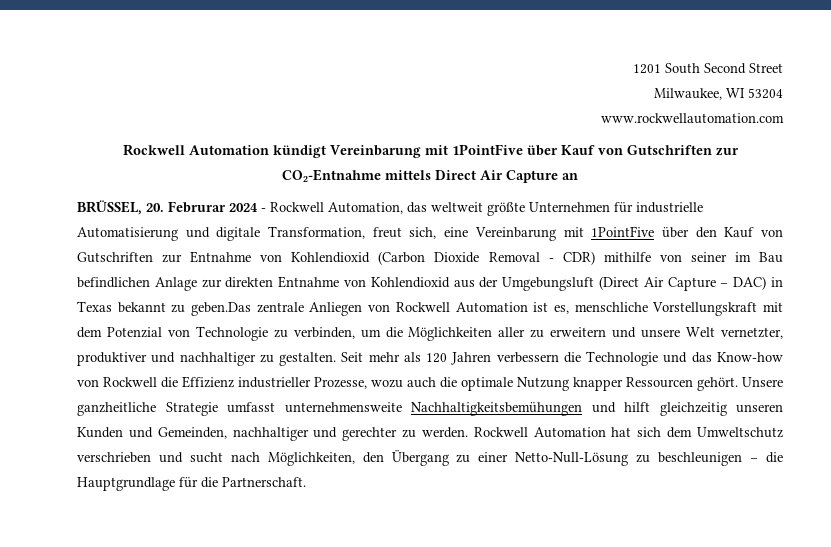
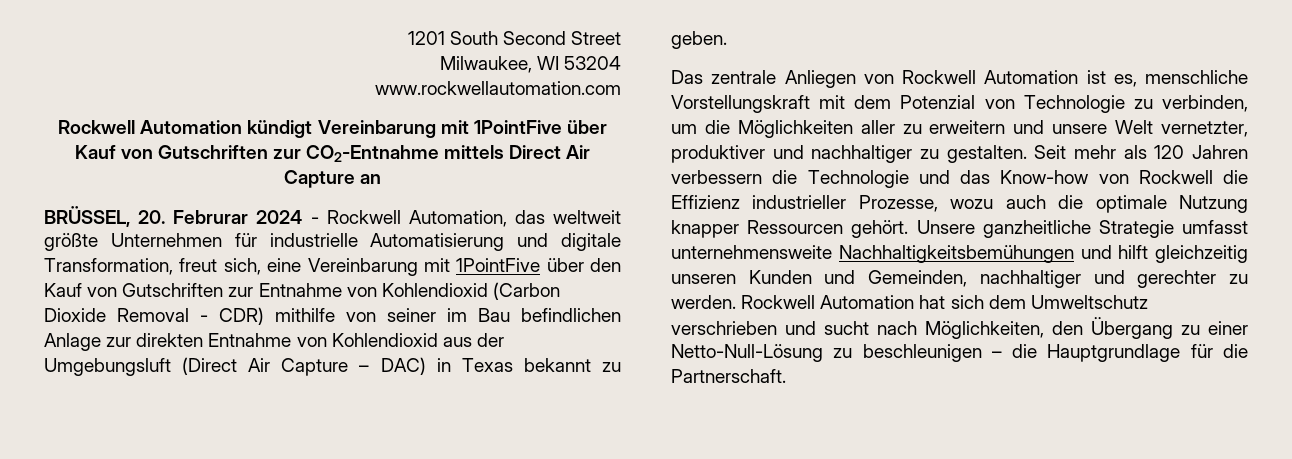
[191,302,252,316] geben.Das -> [671,31,727,49] [671,70,703,84] geben. // Das

